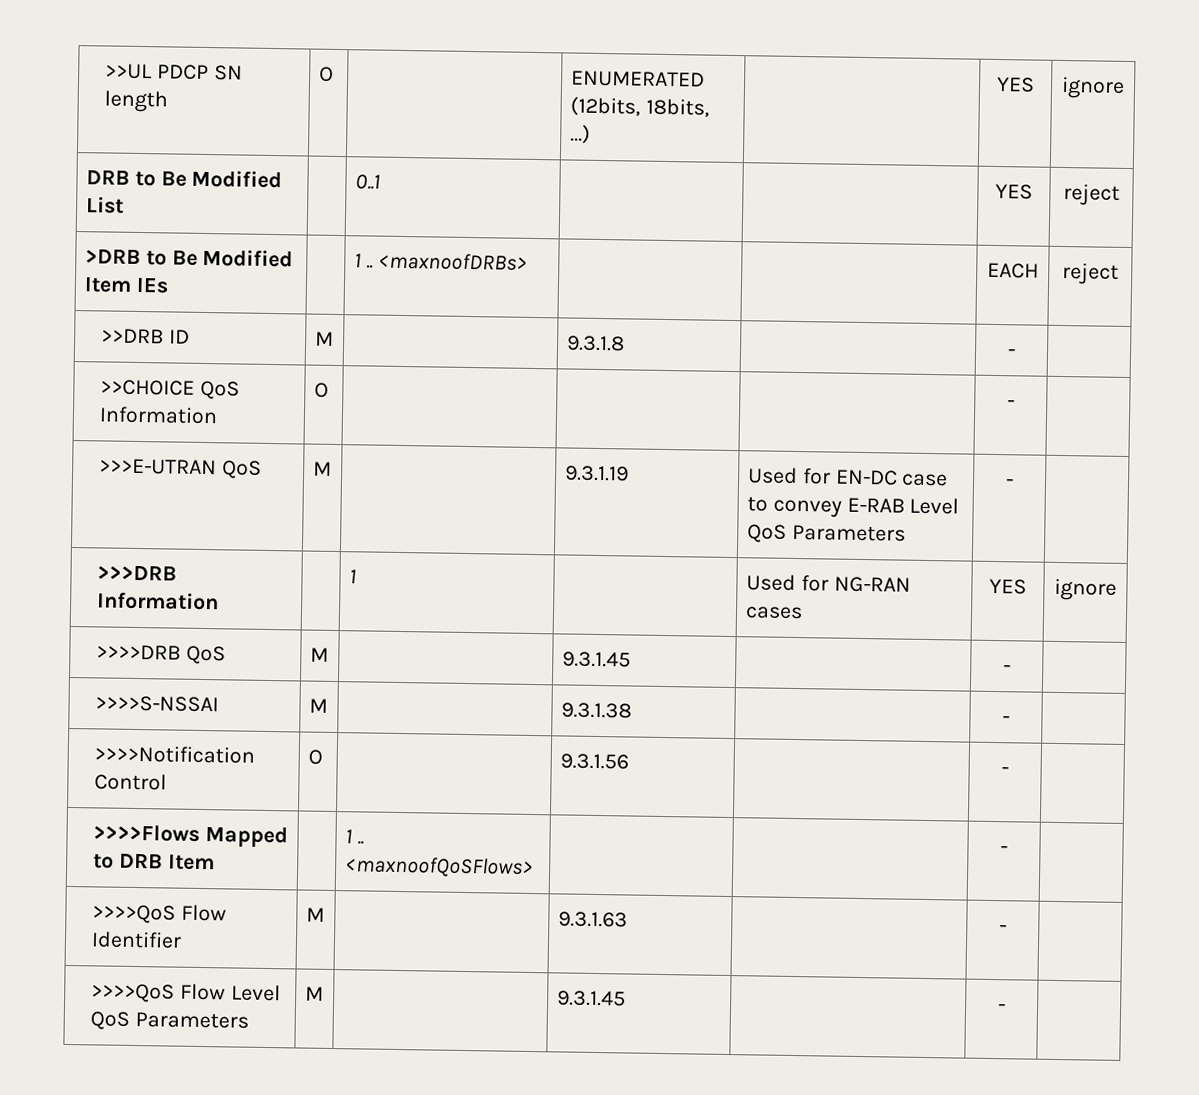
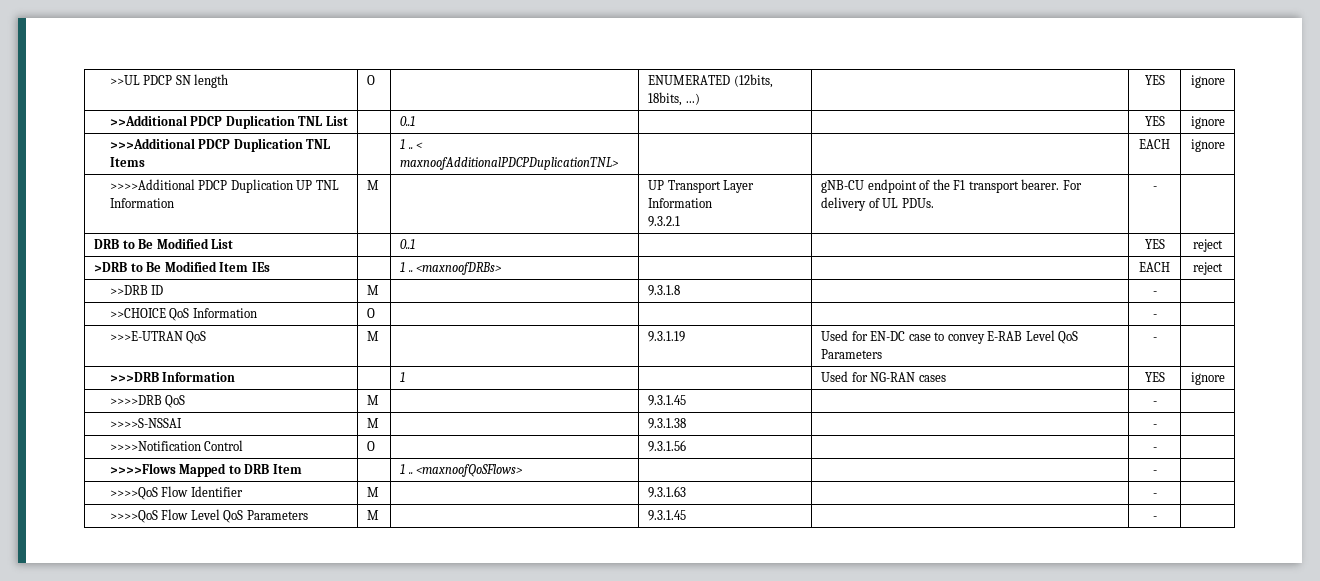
(1125, 87) none -> [109,115,348,129] [399,116,415,126] [1144,116,1165,126] [1190,116,1225,129] [109,138,331,152] [109,157,145,167] [399,139,424,149] [399,157,619,170] [1139,139,1170,149] [1190,139,1225,152] [109,179,339,193] [109,198,174,208] [366,180,379,190] [647,180,755,193] [647,198,712,208] [647,216,680,227] [820,179,1082,193] [820,197,934,211] [1152,186,1157,190] // >>Additional PDCP Duplication TNL List | | 0..1 | | | YES | ignore // >>>Additional PDCP Duplication TNL Items | | 1 .. < maxnoofAdditionalPDCPDuplicationTNL> | | | EACH | ignore // >>>>Additional PDCP Duplication UP TNL Information | M | | UP Transport Layer Information // 9.3.2.1 | gNB-CU endpoint of the F1 transport bearer. For delivery of UL PDUs. | - |

